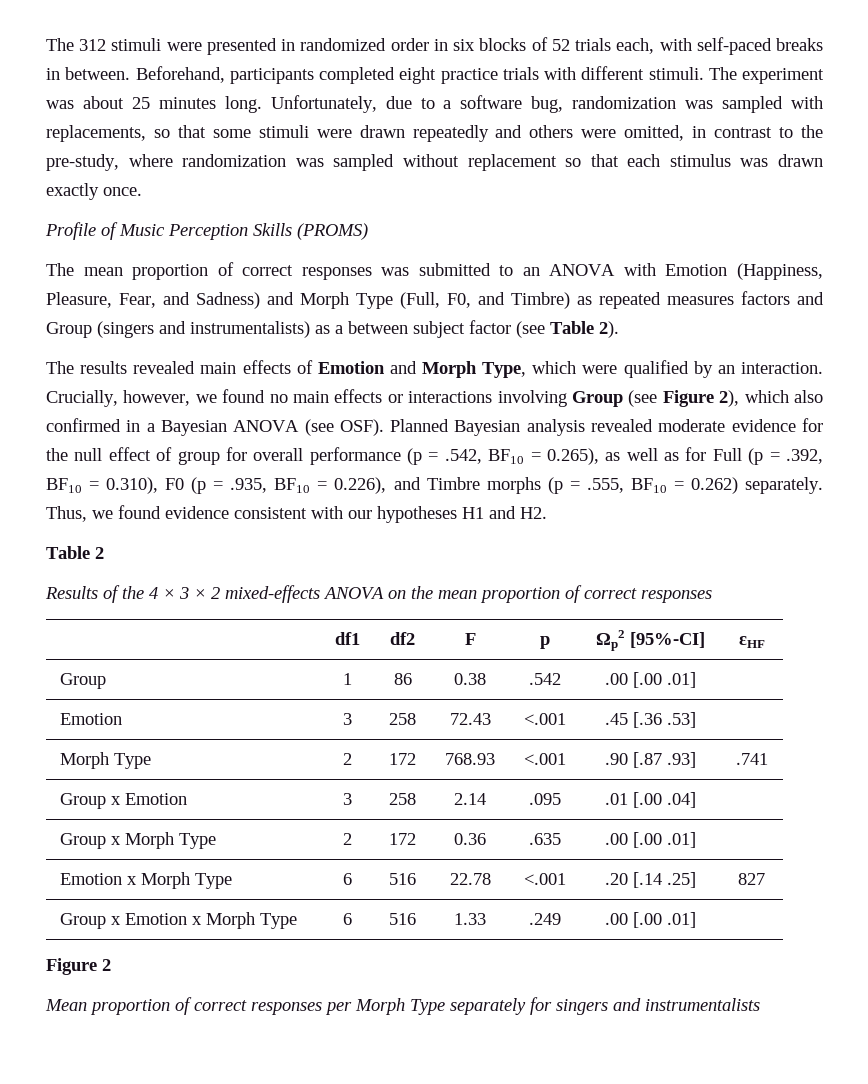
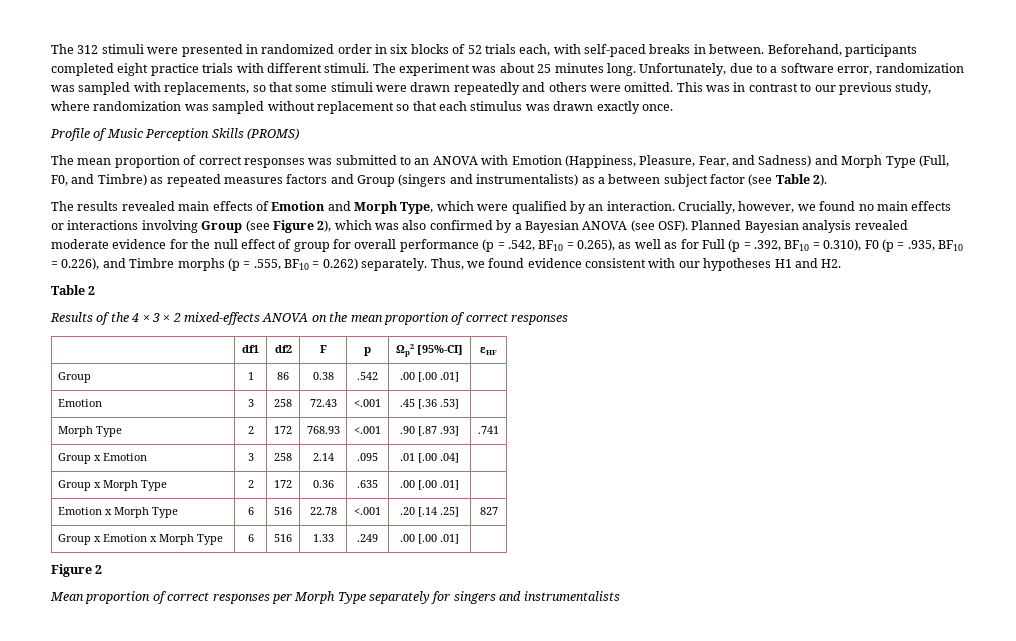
[531,96,564,113] bug, -> [837,66,873,75] error,
[624,125,823,141] [46,154,119,171] omitted, in contrast to the pre-study, -> [624,82,932,95] omitted. This was in contrast to our previous study,
(789, 396) none -> [375,223,399,230] was
[126,420,141,432] in -> [496,220,513,233] by

